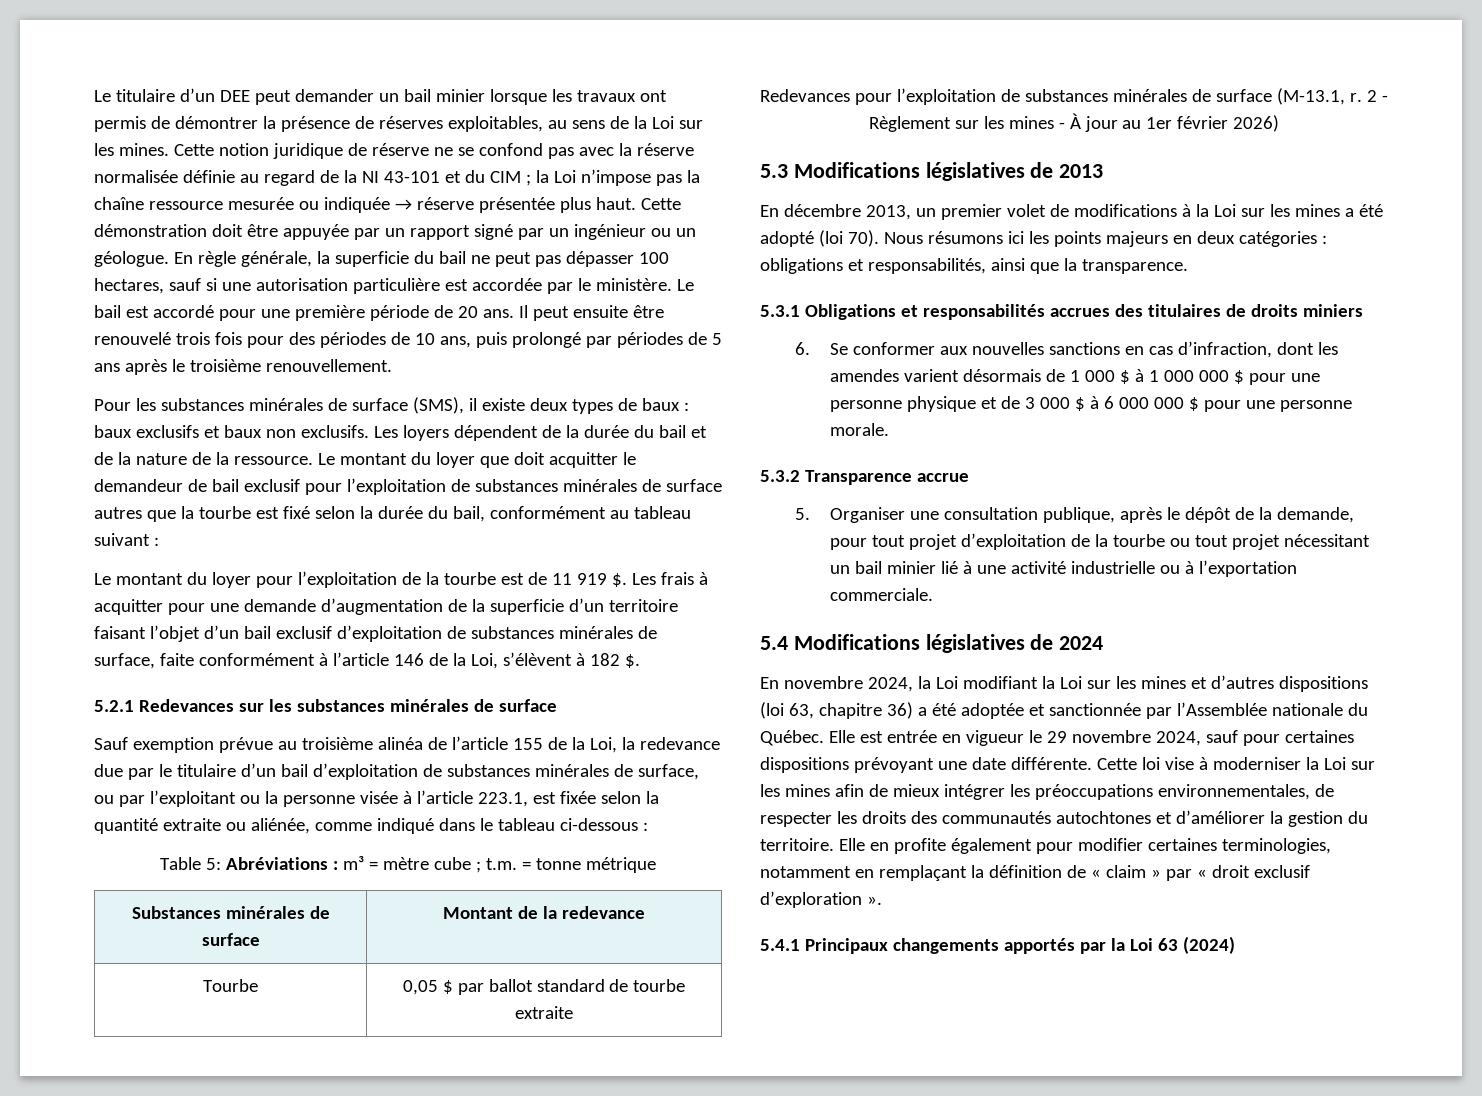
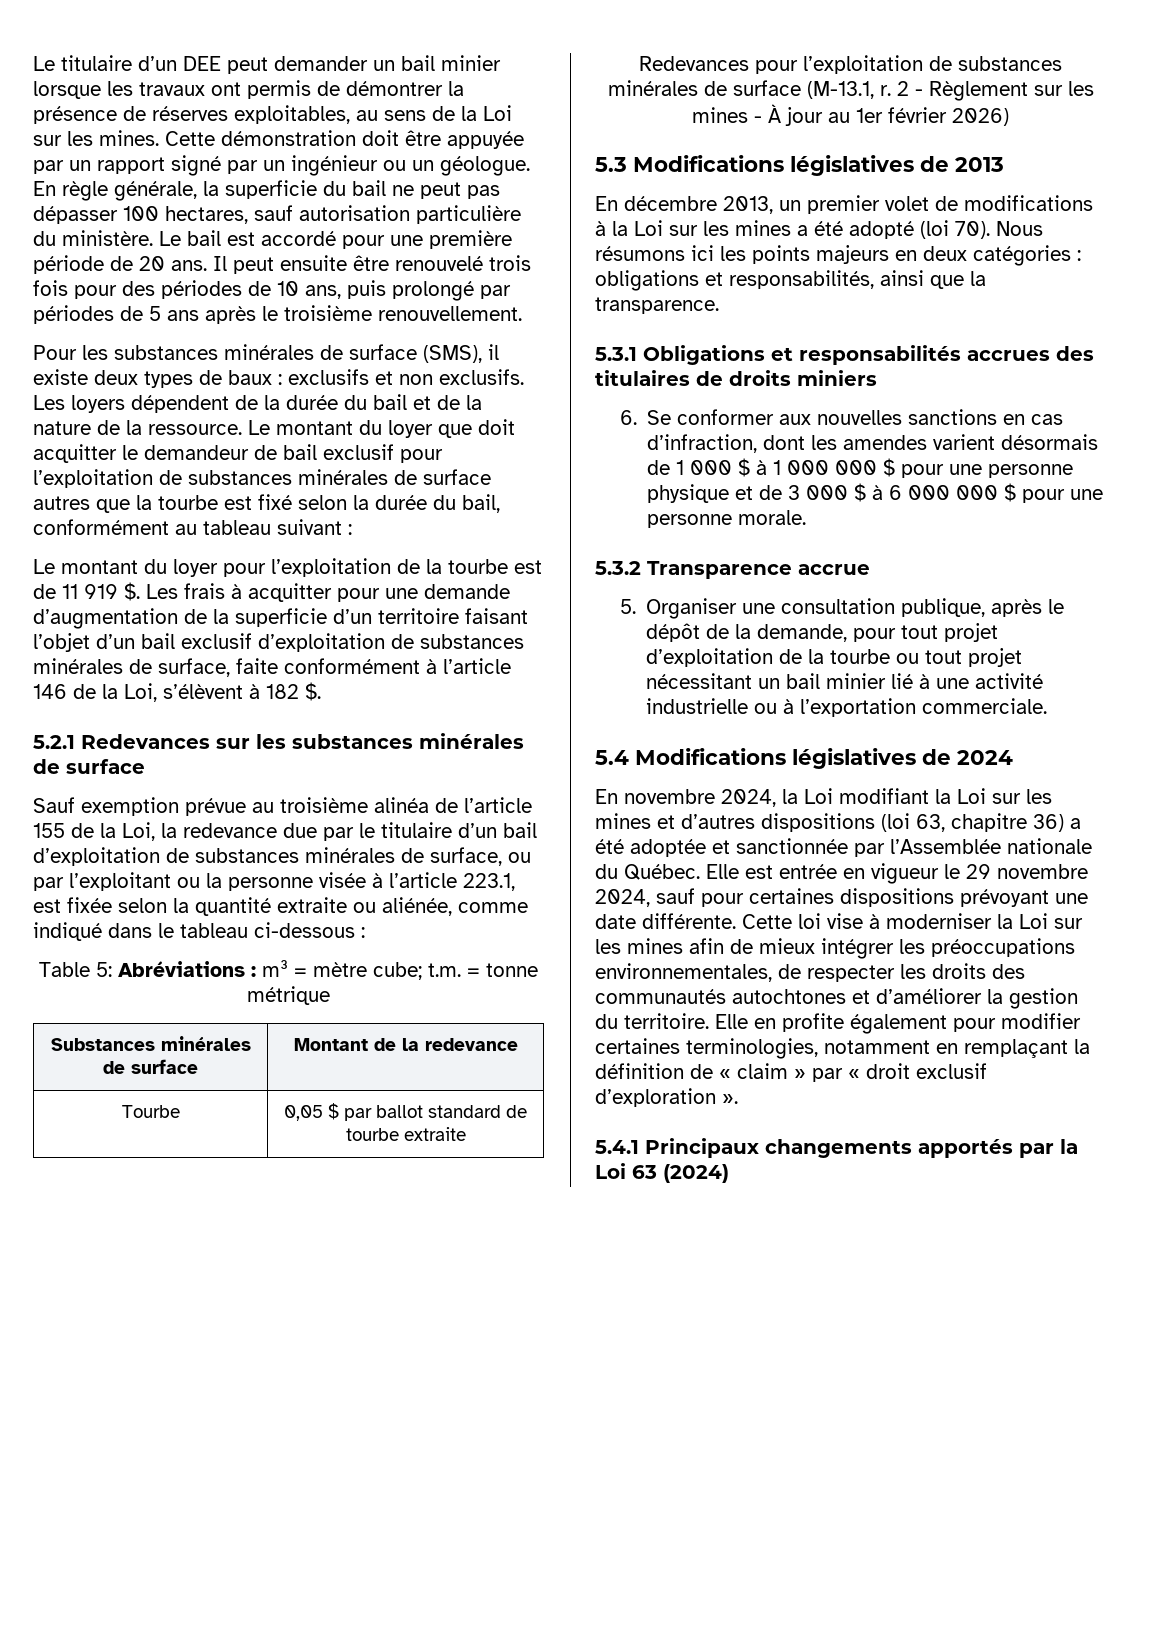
[218,143,694,159] [94,169,700,186] [94,197,681,213] notion juridique de réserve ne se confond pas avec la réserve normalisée définie au regard de la NI 43-101 et du CIM ; la Loi n’impose pas la chaîne ressource mesurée ou indiquée → réserve présentée plus haut. Cette -> (215, 138) none
[205,278,591,294] si une autorisation particulière est accordée par le -> [299,205,521,224] [33,231,56,246] autorisation particulière du
[94,425,132,438] baux -> (282, 379) none
[223,425,262,438] baux -> (393, 378) none
[433,857,481,873] cube ; -> [373,962,422,980] cube;

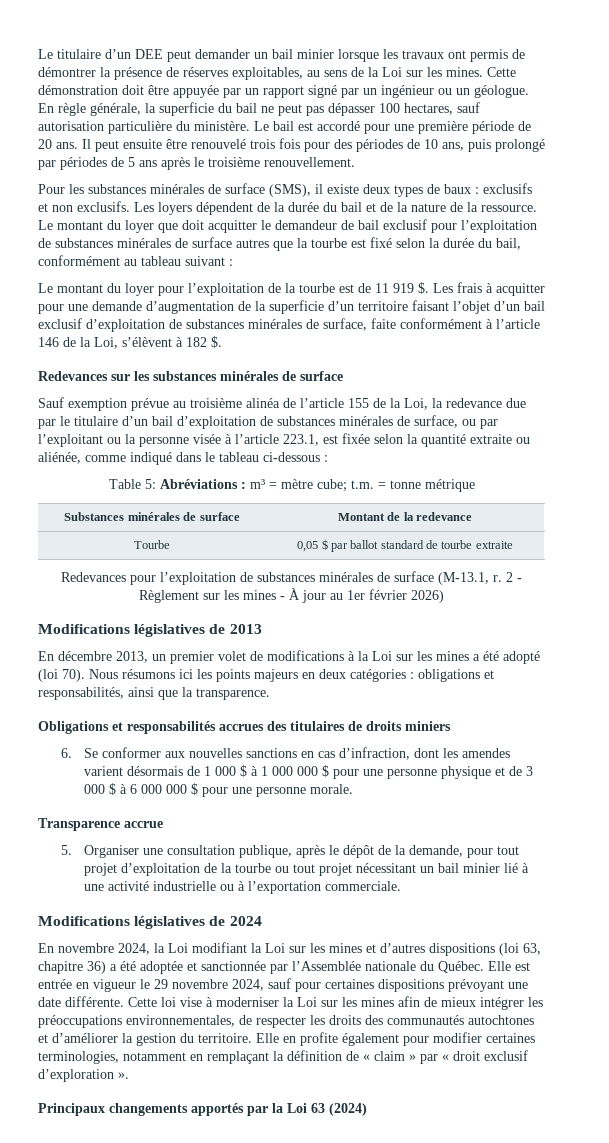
[33,735,75,749] 5.2.1 -> (222, 342) none
[595,157,627,172] 5.3 -> (444, 596) none
[595,347,637,361] 5.3.1 -> (270, 694) none
[595,561,641,575] 5.3.2 -> (354, 789) none
[595,750,629,765] 5.4 -> (402, 886) none
[595,1140,639,1154] 5.4.1 -> (129, 1075) none

